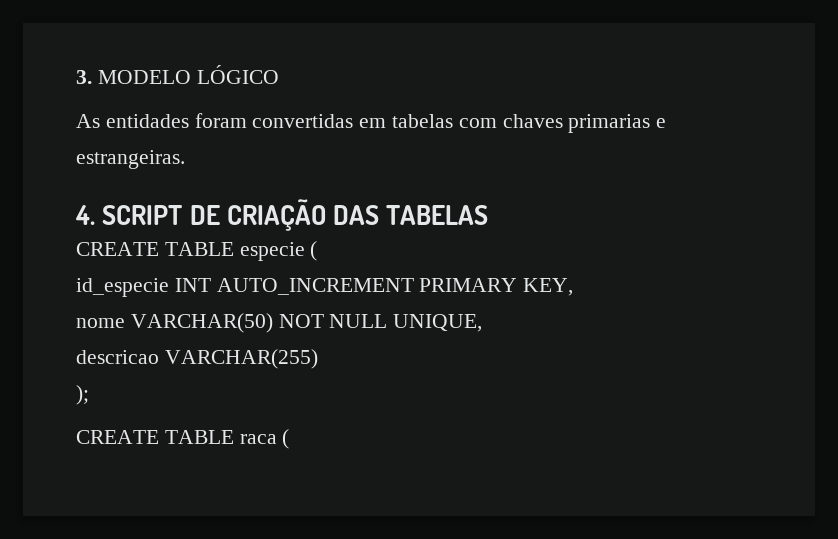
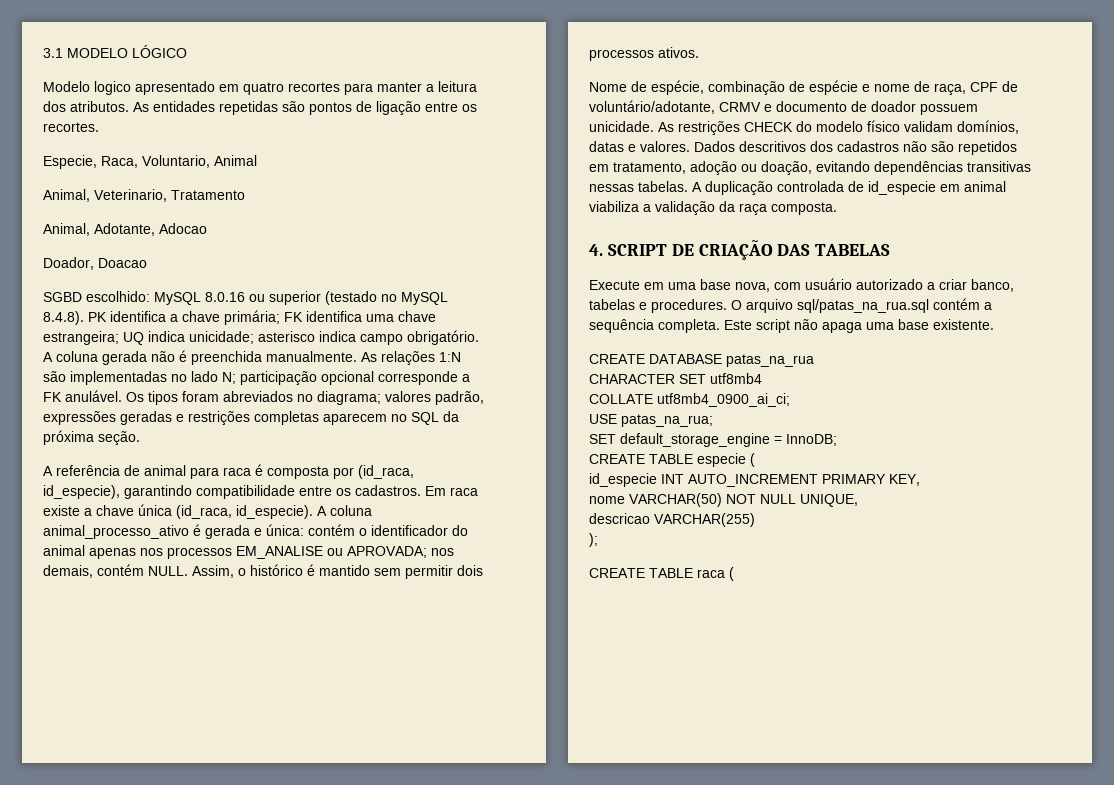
[76,70,92,84] 3. -> [43,48,63,58] 3.1
[76,113,667,133] [76,150,185,169] As entidades foram convertidas em tabelas com chaves primarias e estrangeiras. -> [43,81,477,95] [43,101,477,115] [43,122,99,132] [43,155,257,169] [43,189,245,202] [43,223,207,236] [43,257,147,270] [43,291,448,305] [43,310,436,325] [43,330,479,345] [43,350,461,365] [43,371,470,385] [43,390,484,405] [43,411,459,425] [43,430,140,445] [43,464,414,479] [43,485,478,499] [43,504,372,519] [43,524,468,539] [43,545,454,559] [43,564,483,579] [589,47,699,61] [589,80,1018,95] [589,100,978,115] [589,120,1019,135] [589,141,1017,155] [589,161,1031,175] [589,181,1006,195] [589,201,837,215] Modelo logico apresentado em quatro recortes para manter a leitura dos atributos. As entidades repetidas são pontos de ligação entre os recortes. // Especie, Raca, Voluntario, Animal // Animal, Veterinario, Tratamento // Animal, Adotante, Adocao // Doador, Doacao // SGBD escolhido: MySQL 8.0.16 ou superior (testado no MySQL 8.4.8). PK identifica a chave primária; FK identifica uma chave estrangeira; UQ indica unicidade; asterisco indica campo obrigatório. A coluna gerada não é preenchida manualmente. As relações 1:N são implementadas no lado N; participação opcional corresponde a FK anulável. Os tipos foram abreviados no diagrama; valores padrão, expressões geradas e restrições completas aparecem no SQL da próxima seção. // A referência de animal para raca é composta por (id_raca, id_especie), garantindo compatibilidade entre os cadastros. Em raca existe a chave única (id_raca, id_especie). A coluna animal_processo_ativo é gerada e única: contém o identificador do animal apenas nos processos EM_ANALISE ou APROVADA; nos demais, contém NULL. Assim, o histórico é mantido sem permitir dois processos ativos. // Nome de espécie, combinação de espécie e nome de raça, CPF de voluntário/adotante, CRMV e documento de doador possuem unicidade. As restrições CHECK do modelo físico validam domínios, datas e valores. Dados descritivos dos cadastros não são repetidos em tratamento, adoção ou doação, evitando dependências transitivas nessas tabelas. A duplicação controlada de id_especie em animal viabiliza a validação da raça composta.
(489, 215) none -> [589,278,1014,292] [589,298,992,313] [589,319,994,333] [589,354,814,367] [589,373,762,384] [589,393,790,407] [589,414,713,427] [589,433,837,447] // Execute em uma base nova, com usuário autorizado a criar banco, tabelas e procedures. O arquivo sql/patas_na_rua.sql contém a sequência completa. Este script não apaga uma base existente. // CREATE DATABASE patas_na_rua // CHARACTER SET utf8mb4 // COLLATE utf8mb4_0900_ai_ci; // USE patas_na_rua; // SET default_storage_engine = InnoDB;

